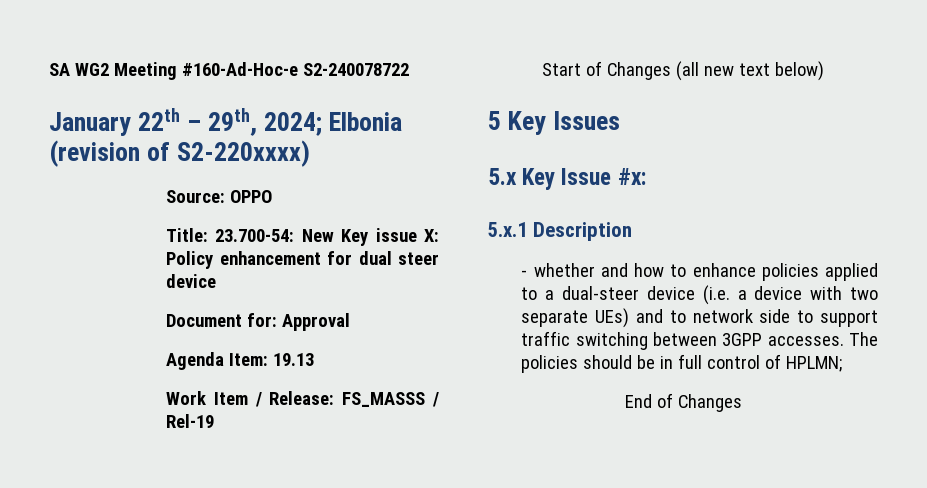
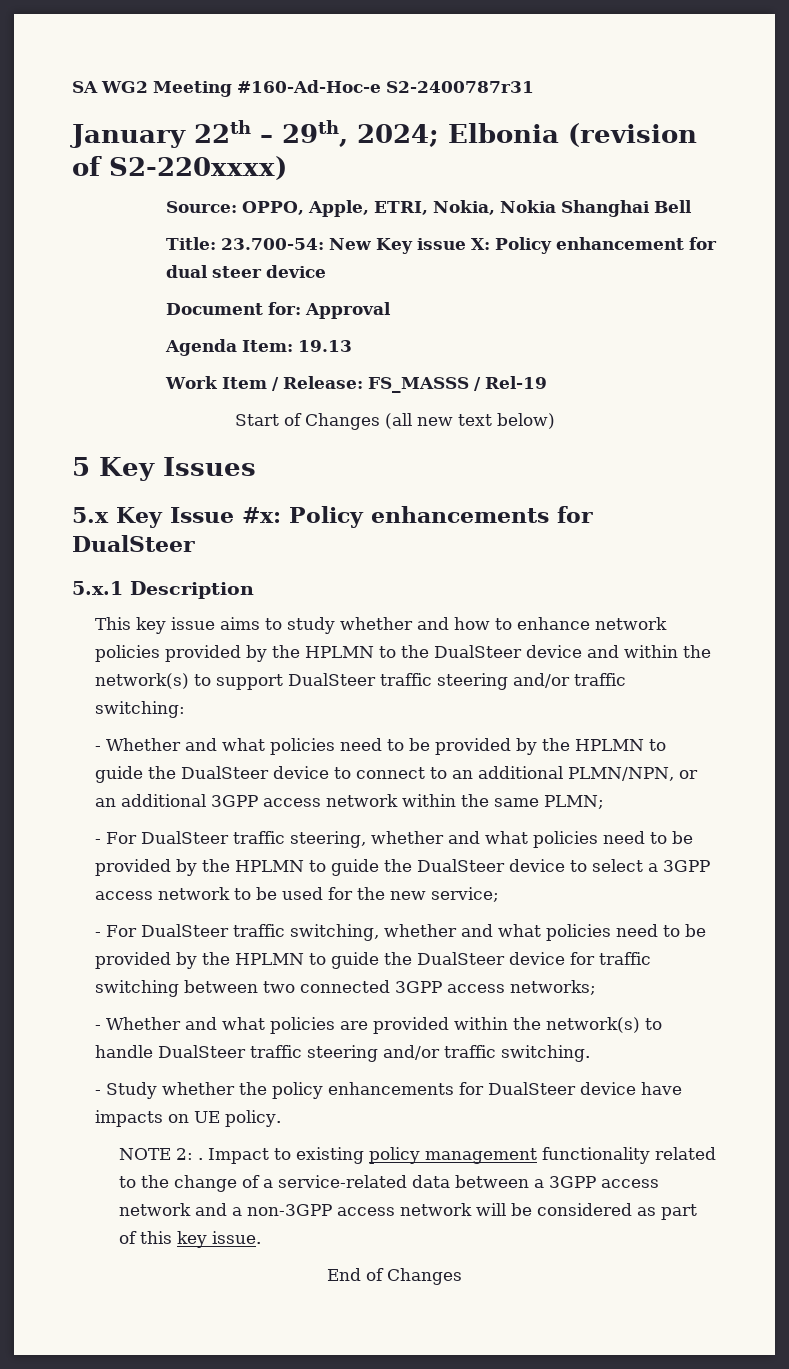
[302,63,409,76] S2-240078722 -> [386,81,534,93] S2-2400787r31
[229,190,272,203] OPPO -> [241,200,692,217] OPPO, Apple, ETRI, Nokia, Nokia Shanghai Bell
[488,222,632,241] [521,270,528,277] // 5.x.1 Description // - -> [289,506,593,528] [72,535,195,552] [72,581,254,599] [95,617,336,634] Policy enhancements for DualSteer // 5.x.1 Description // This key issue aims to study
[761,263,878,281] [521,285,878,305] [521,308,878,328] [521,331,878,350] [521,354,843,373] policies applied to a dual-steer device (i.e. a device with two separate UEs) and to network side to support traffic switching between 3GPP accesses. The policies should be in full control of HPLMN; -> [595,617,668,630] [95,645,712,662] [95,673,627,690] [95,701,186,718] [95,738,667,755] [95,766,699,783] [95,794,605,809] [95,831,694,848] [95,859,711,876] [95,887,500,902] [95,924,707,941] [95,952,652,969] [95,980,597,997] [95,1017,663,1034] [95,1045,591,1062] [95,1082,683,1099] [95,1110,282,1127] [118,1147,716,1164] [118,1175,659,1192] [118,1203,697,1220] [118,1231,261,1248] network policies provided by the HPLMN to the DualSteer device and within the network(s) to support DualSteer traffic steering and/or traffic switching: // - Whether and what policies need to be provided by the HPLMN to guide the DualSteer device to connect to an additional PLMN/NPN, or an additional 3GPP access network within the same PLMN; // - For DualSteer traffic steering, whether and what policies need to be provided by the HPLMN to guide the DualSteer device to select a 3GPP access network to be used for the new service; // - For DualSteer traffic switching, whether and what policies need to be provided by the HPLMN to guide the DualSteer device for traffic switching between two connected 3GPP access networks; // - Whether and what policies are provided within the network(s) to handle DualSteer traffic steering and/or traffic switching. // - Study whether the policy enhancements for DualSteer device have impacts on UE policy. // NOTE 2: . Impact to existing policy management functionality related to the change of a service-related data between a 3GPP access network and a non-3GPP access network will be considered as part of this key issue.

